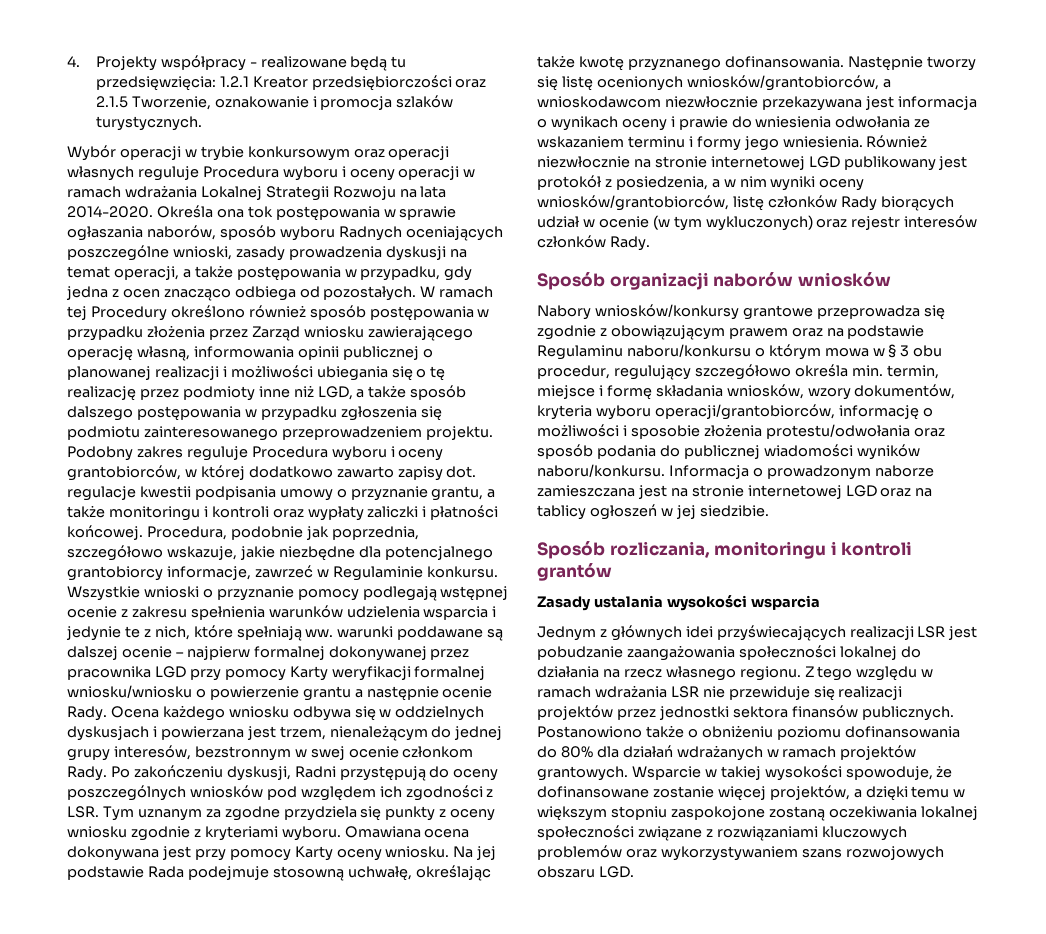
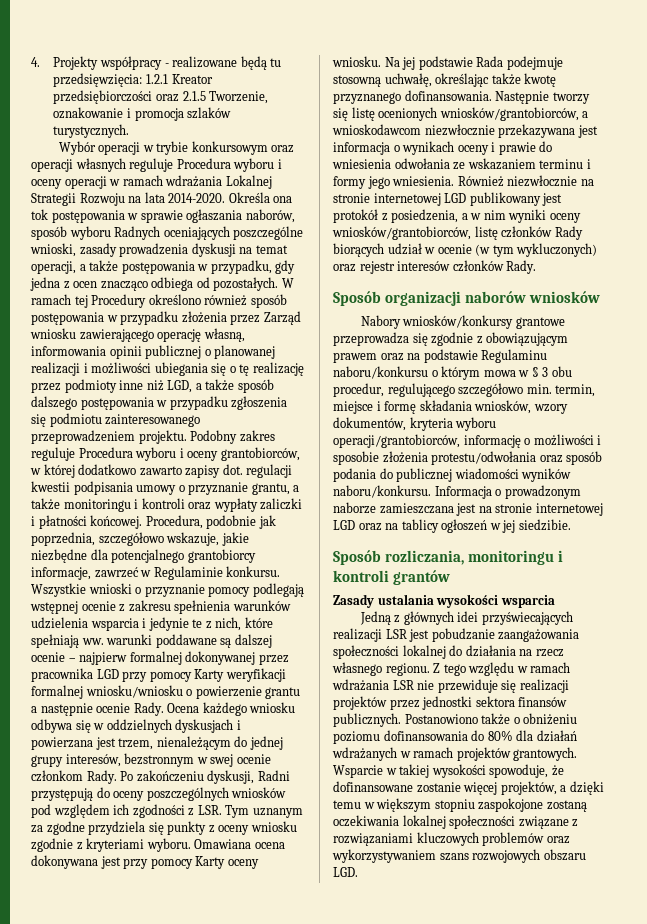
[67,486,136,501] regulacje -> [246,464,293,478] regulacji
[613,364,848,380] regulujący szczegółowo określa -> [387,383,524,397] regulującego szczegółowo
[537,626,596,641] Jednym -> [359,611,391,625] Jedną

